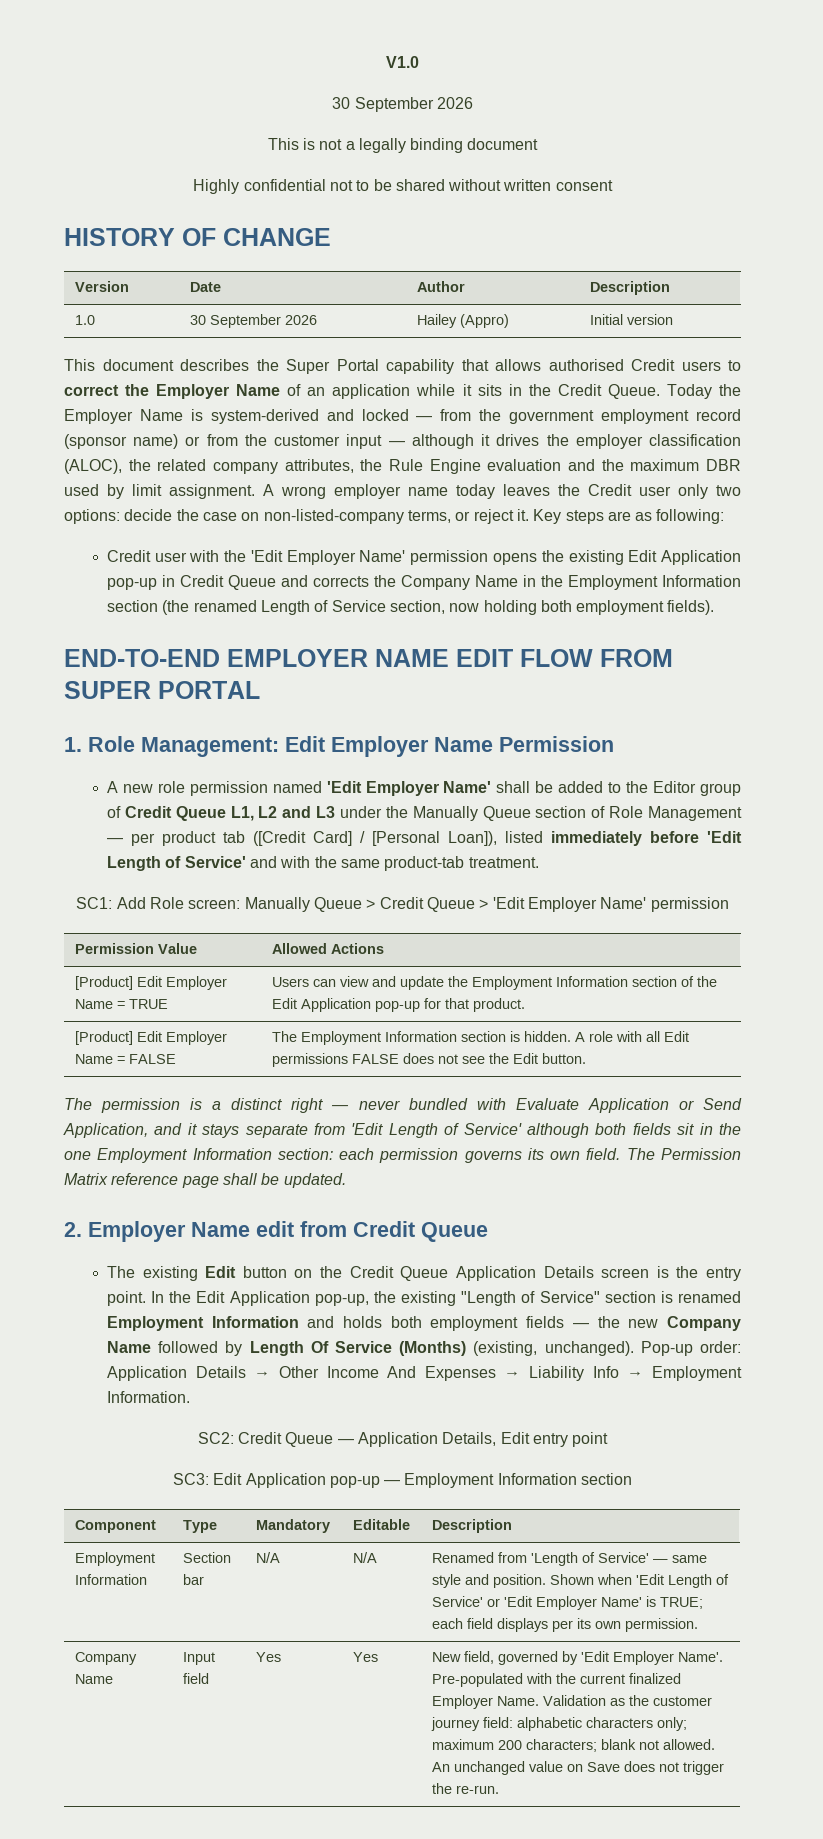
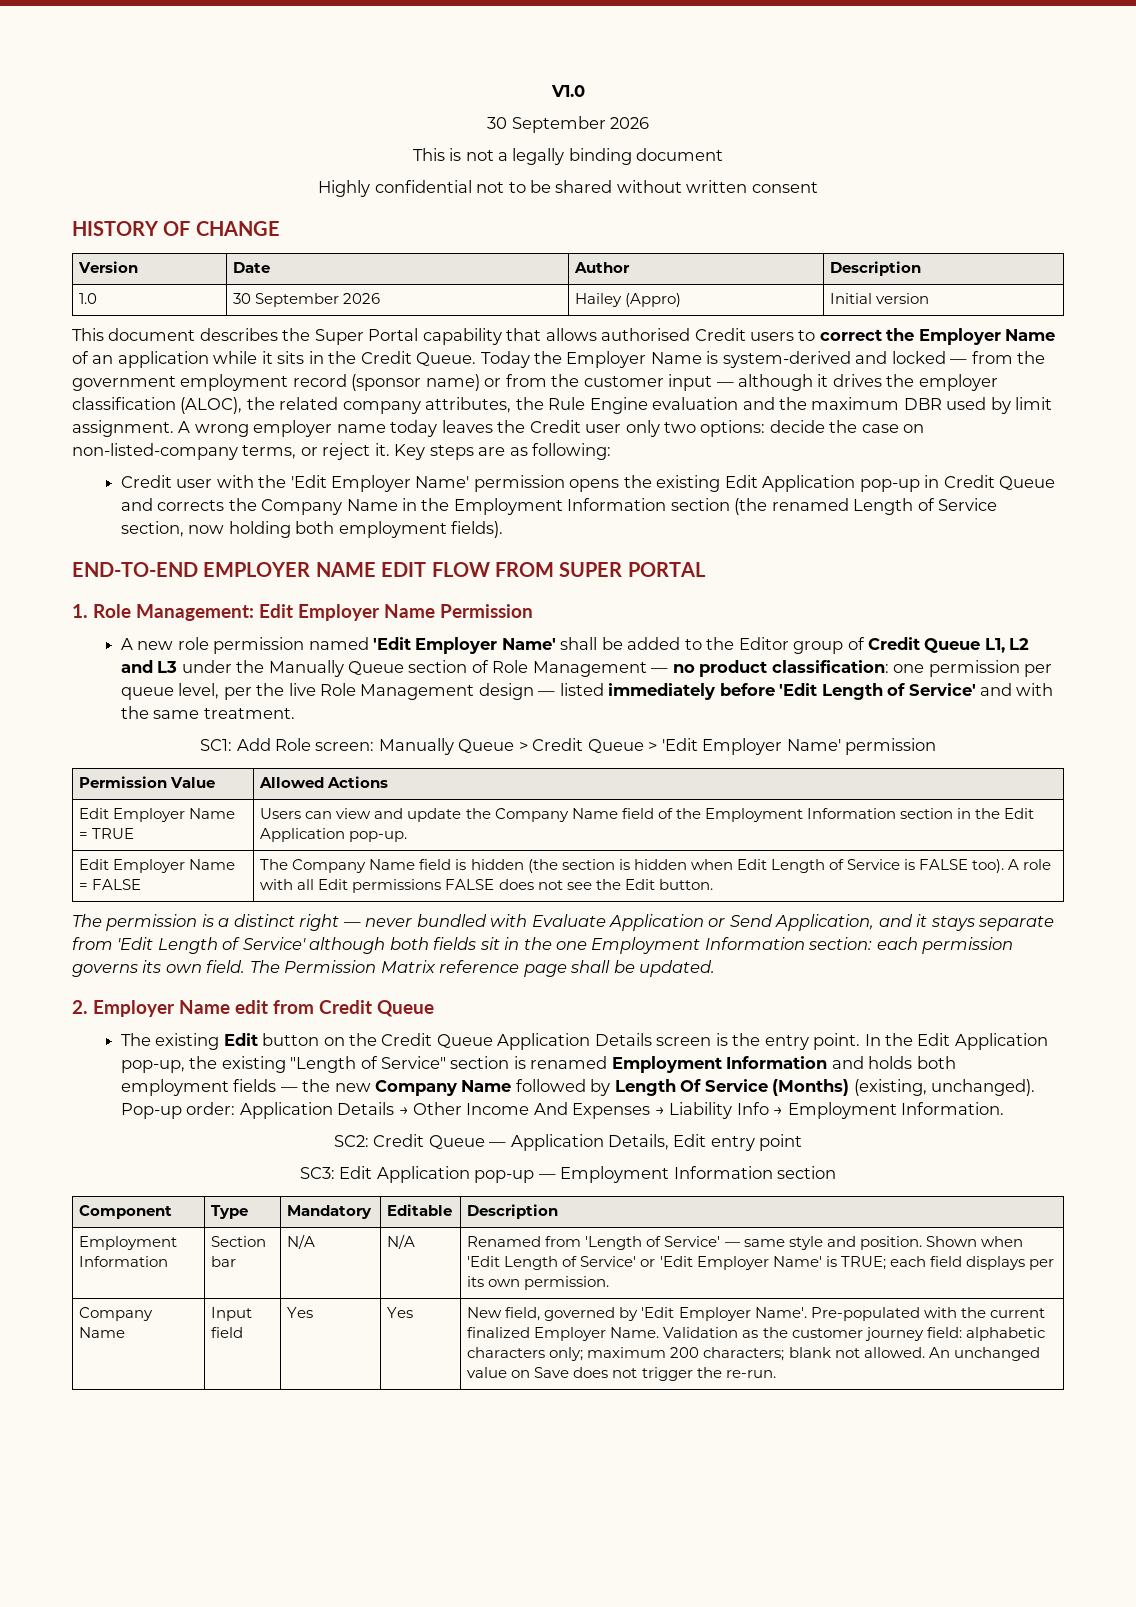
[130,831,497,846] per product tab ([Credit Card] / [Personal Loan]), -> [672,660,1052,677] [120,683,556,700] no product classification: one permission per queue level, per the live Role Management design —
[384,856,465,871] product-tab -> (200, 714) none
[74,976,133,990] [Product] -> (389, 782) none
[471,976,717,990] [271,998,525,1012] [74,1031,133,1045] Employment Information section of the Edit Application pop-up for that product. // [Product] -> [494,808,1035,822] [260,828,408,842] Company Name field of the Employment Information section in the Edit Application pop-up. //
[300,1031,571,1045] Employment Information section is hidden. -> [292,859,1005,873] Company Name field is hidden (the section is hidden when Edit Length of Service is FALSE too).

